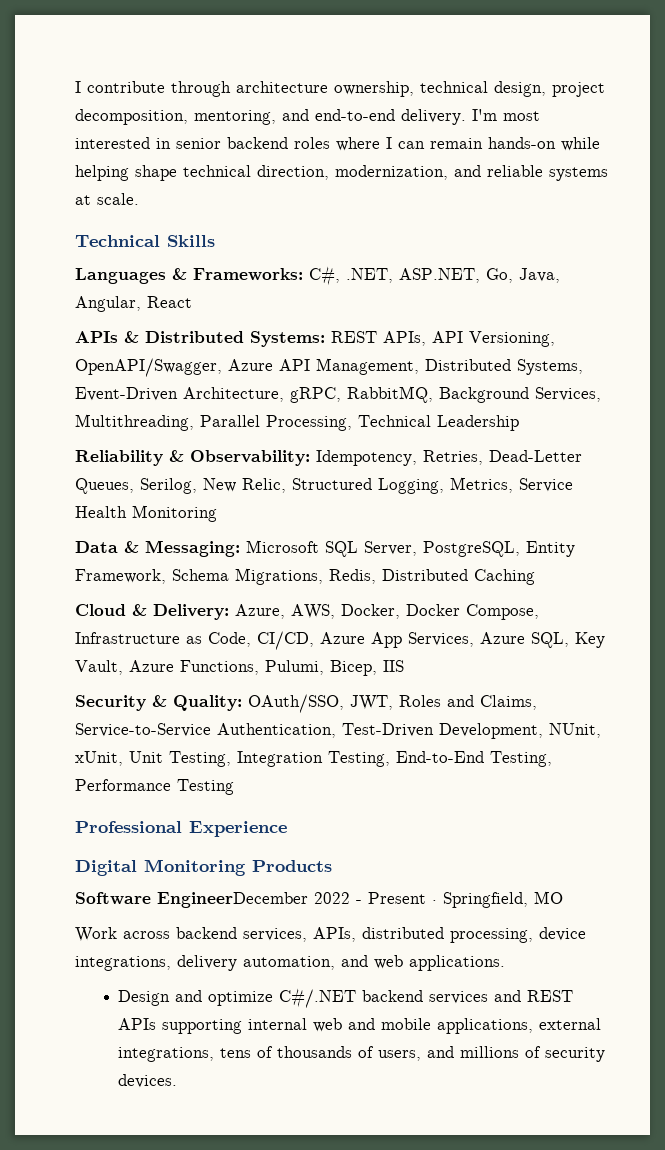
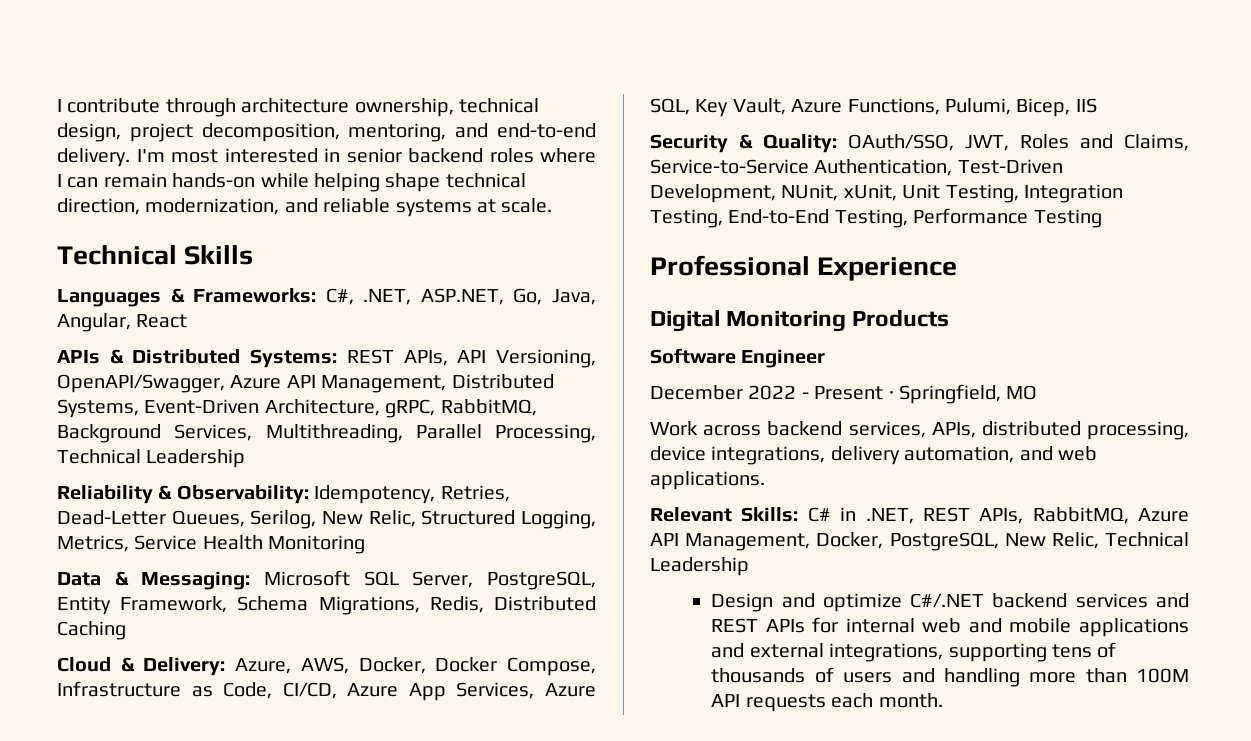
[157,892,308,908] EngineerDecember -> [741,349,826,368] [650,385,743,400] Engineer // December
(505, 963) none -> [650,507,1189,524] [650,532,1189,551] [650,557,749,576] // Relevant Skills: C# in .NET, REST APIs, RabbitMQ, Azure API Management, Docker, PostgreSQL, New Relic, Technical Leadership
[162,1019,243,1034] supporting -> [812,617,839,633] for
[437,1018,534,1034] applications, -> [1079,618,1189,637] [711,643,745,658] applications and
(215, 1054) none -> [948,643,1047,662] supporting
[378,1046,606,1062] [118,1074,178,1088] users, and millions of security devices. -> [843,668,1189,687] [711,693,943,712] users and handling more than 100M API requests each month.

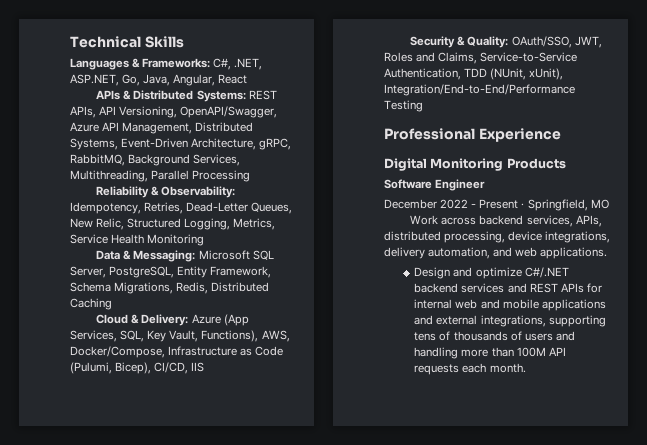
[57,98,539,117] [57,123,596,142] [57,148,596,167] [57,173,526,192] [57,198,553,217] I contribute through architecture ownership, technical design, project decomposition, mentoring, and end-to-end delivery. I'm most interested in senior backend roles where I can remain hands-on while helping shape technical direction, modernization, and reliable systems at scale. // -> (70, 42) none
[495,424,596,443] [57,449,246,468] Processing, Technical Leadership -> [192,170,251,182] Processing
[250,510,317,529] Serilog, -> (293, 208) none
[235,657,596,676] [57,681,596,701] [650,98,1071,117] Azure, AWS, Docker, Docker Compose, Infrastructure as Code, CI/CD, Azure App Services, Azure SQL, Key Vault, Azure Functions, Pulumi, Bicep, -> [191,314,249,326] [70,330,290,342] [70,346,284,358] [70,362,189,374] Azure (App Services, SQL, Key Vault, Functions), AWS, Docker/Compose, Infrastructure as Code (Pulumi, Bicep), CI/CD,
[957,159,1063,174] [650,184,1123,203] [650,208,1029,228] Test-Driven Development, NUnit, xUnit, Unit Testing, Integration Testing, End-to-End Testing, Performance -> [464,68,564,80] [384,84,575,96] TDD (NUnit, xUnit), Integration/End-to-End/Performance
[650,507,1189,524] [650,532,1189,551] [650,557,749,576] // Relevant Skills: C# in .NET, REST APIs, RabbitMQ, Azure API Management, Docker, PostgreSQL, New Relic, Technical Leadership -> (608, 253) none

